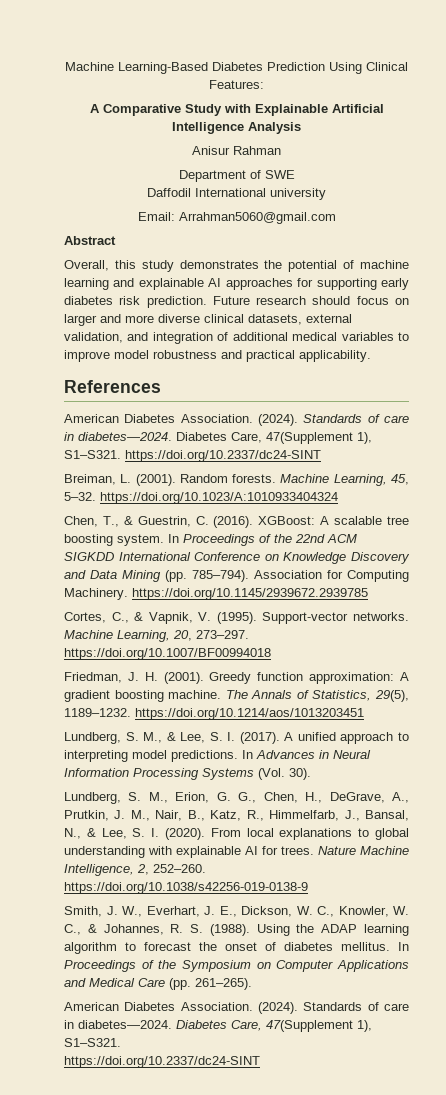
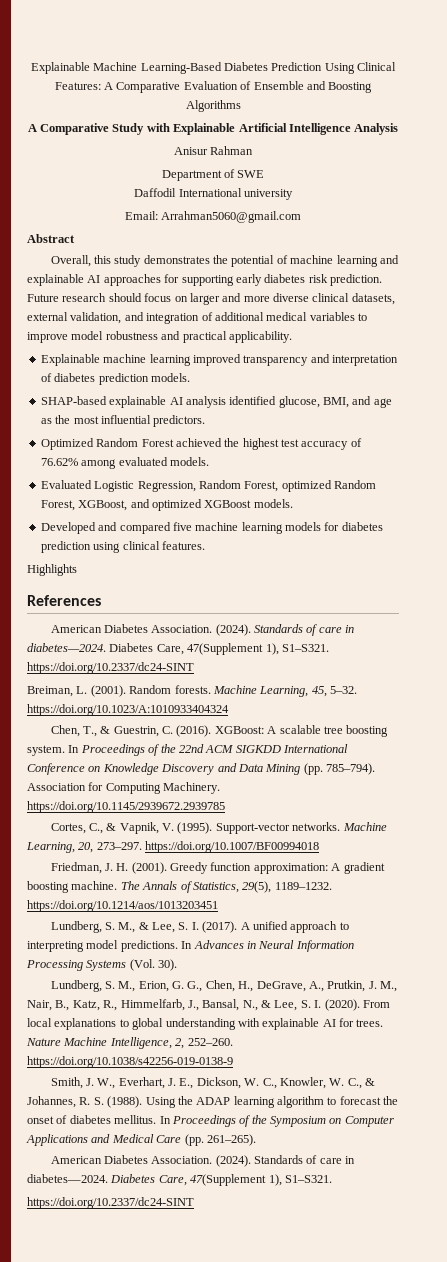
(65, 66) none -> [30,62,90,74] Explainable
(264, 84) none -> [104,81,373,93] [185,100,241,112] A Comparative Evaluation of Ensemble and Boosting Algorithms
(371, 356) none -> [40,354,398,366] [40,373,190,385] [40,396,392,408] [40,415,206,427] [40,438,362,450] [40,457,209,469] [40,480,376,492] [40,499,293,511] [40,522,383,534] [40,541,205,553] [27,564,77,576] // Explainable machine learning improved transparency and interpretation of diabetes prediction models. // SHAP-based explainable AI analysis identified glucose, BMI, and age as the most influential predictors. // Optimized Random Forest achieved the highest test accuracy of 76.62% among evaluated models. // Evaluated Logistic Regression, Random Forest, optimized Random Forest, XGBoost, and optimized XGBoost models. // Developed and compared five machine learning models for diabetes prediction using clinical features. // Highlights

